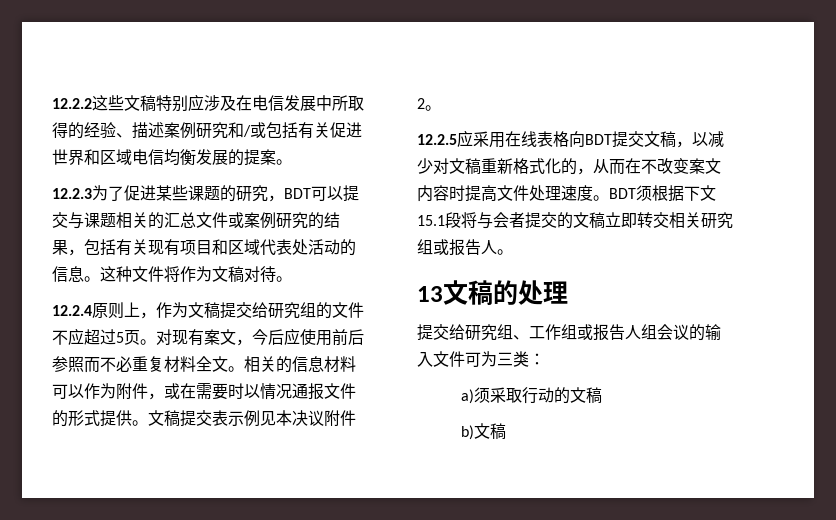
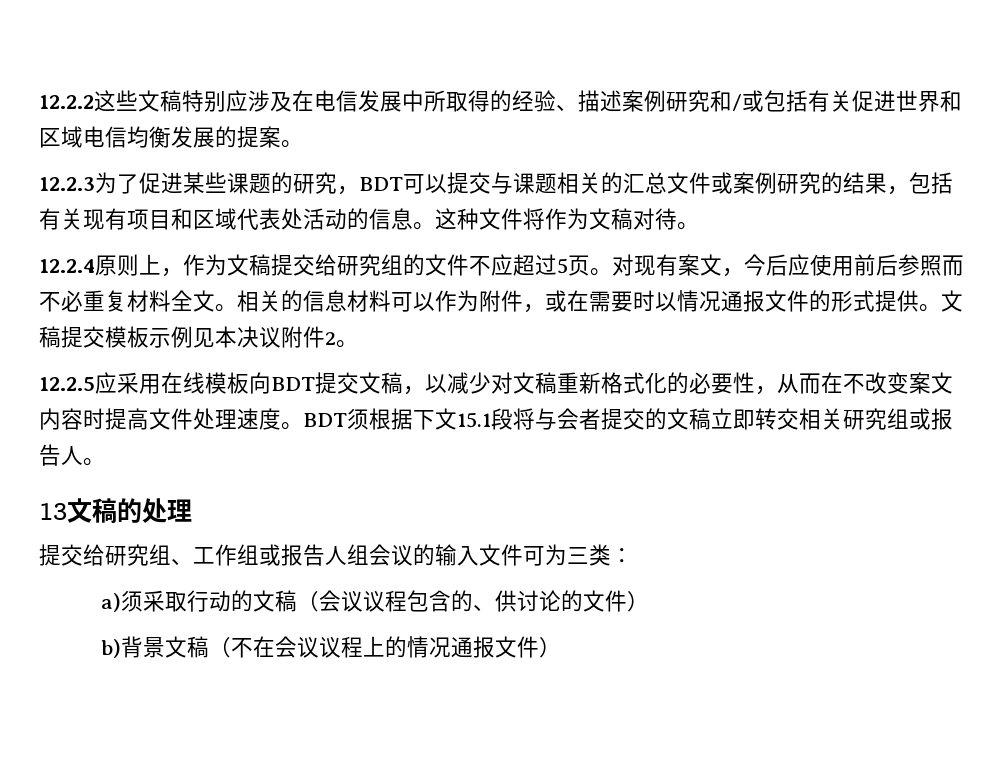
[212,410,228,426] 表 -> [105,326,149,348] 模板
[537,131,569,147] 表格 -> [205,372,249,394] 模板
(577, 166) none -> [689,372,755,394] 必要性
[461,423,507,440] // b)文稿 -> [297,590,650,612] [101,636,562,658] （会议议程包含的、供讨论的文件） // b)背景文稿（不在会议议程上的情况通报文件）

